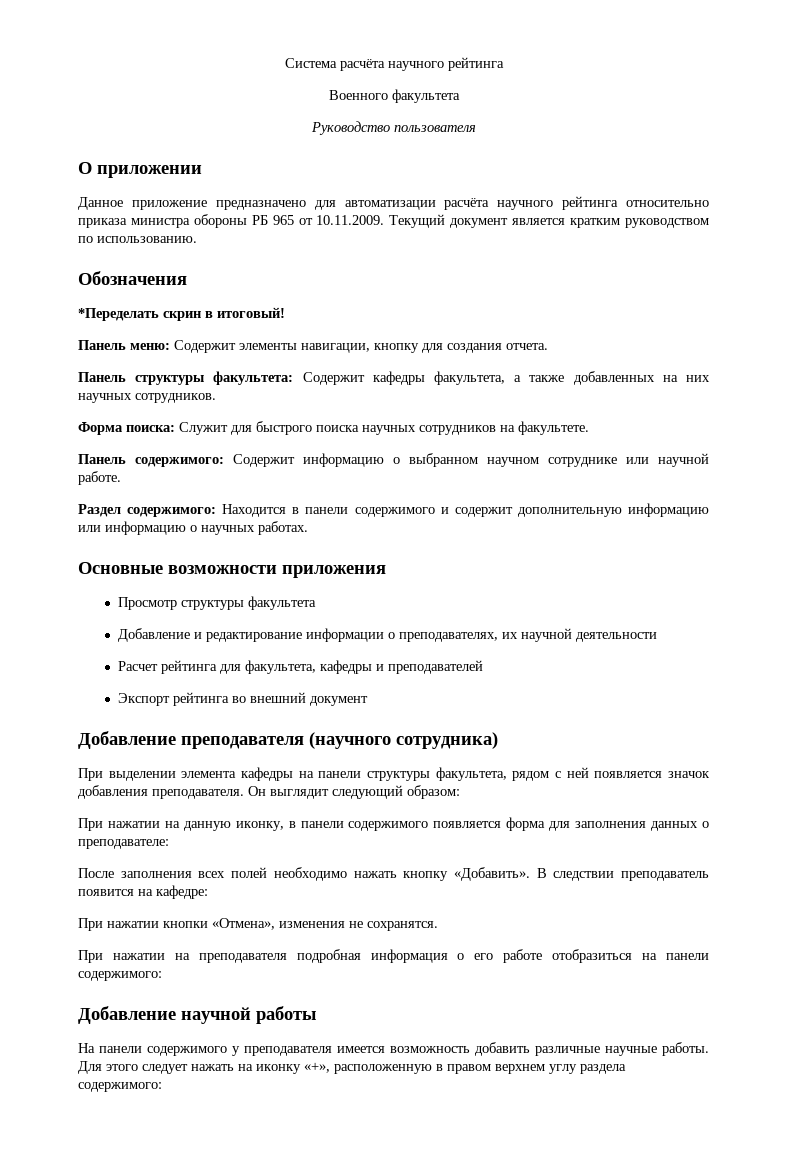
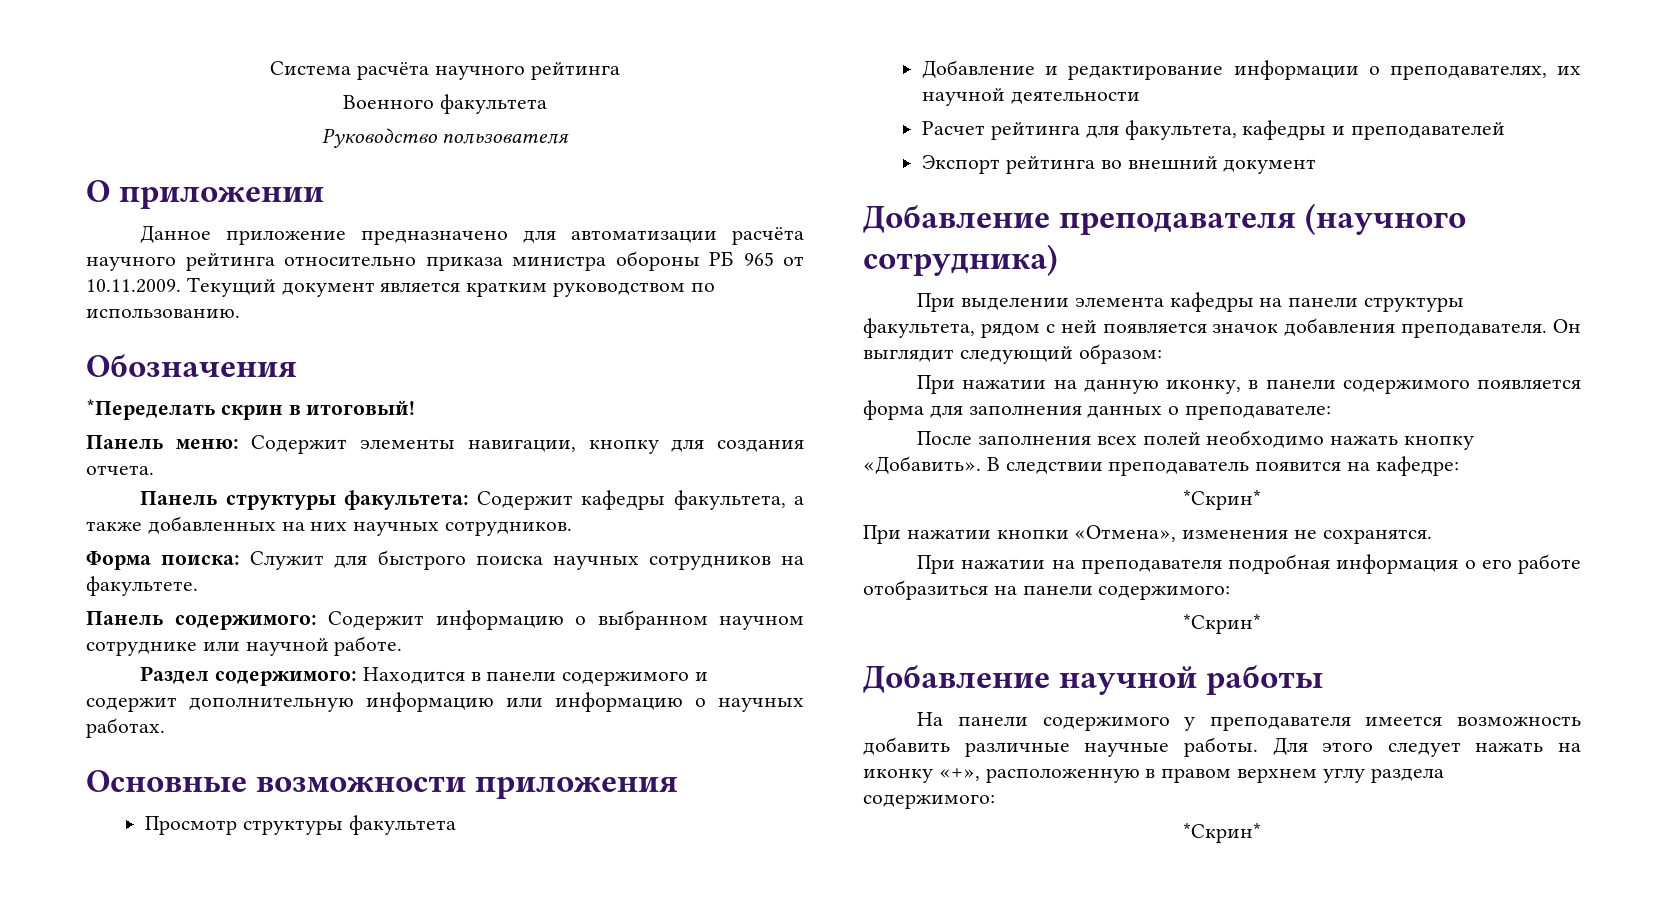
(208, 892) none -> [1183,490,1261,510] // *Скрин*
(162, 976) none -> [1183,614,1261,634] // *Скрин*
(162, 1087) none -> [1183,823,1261,843] // *Скрин*

